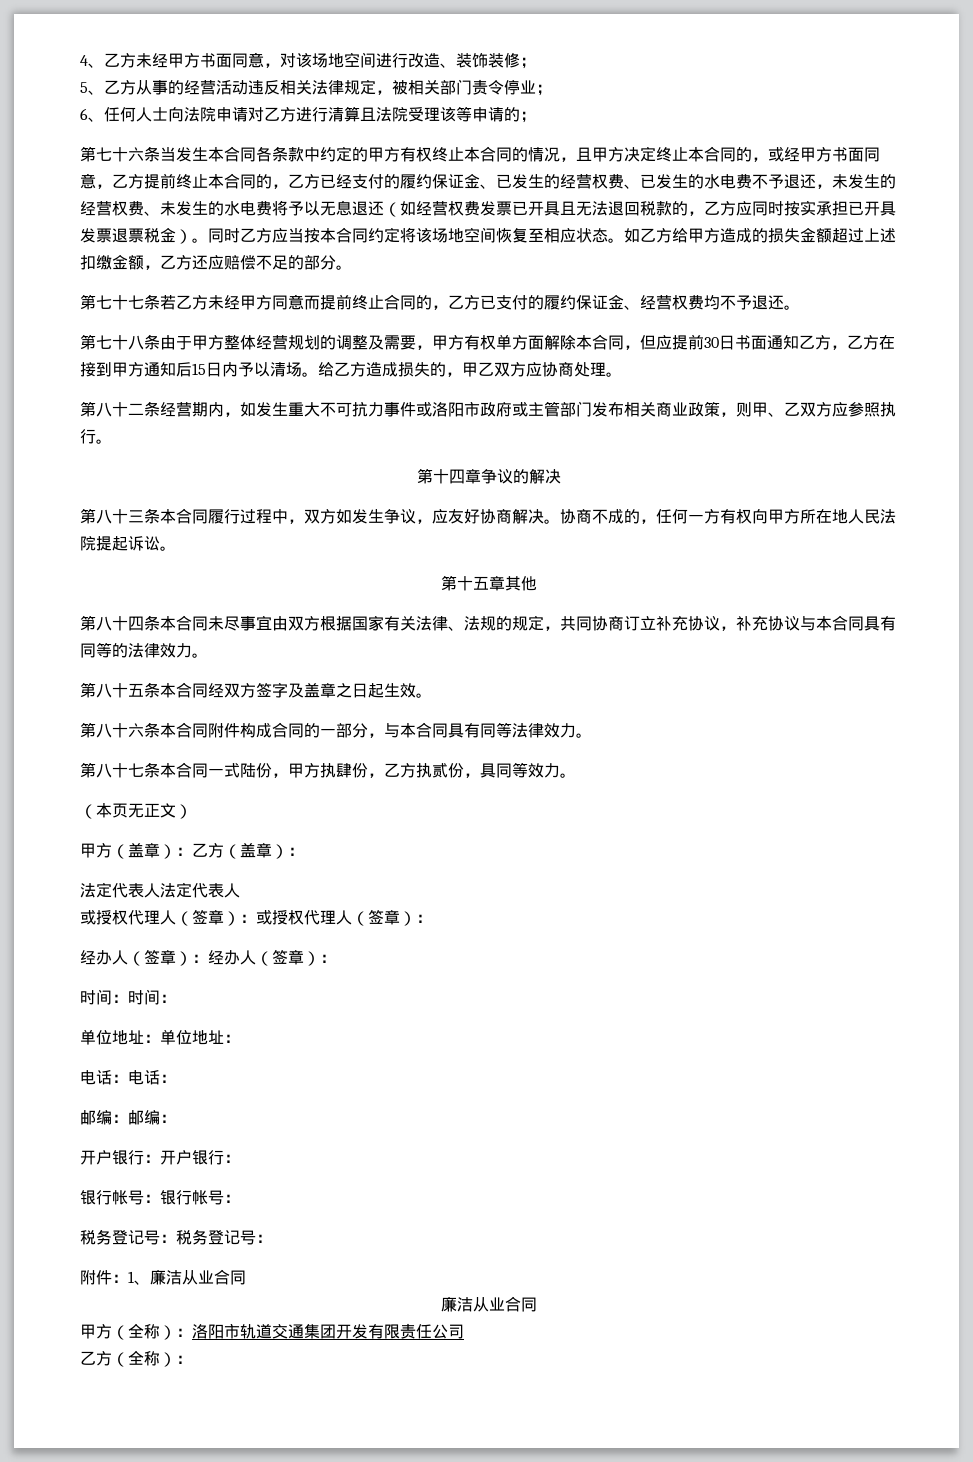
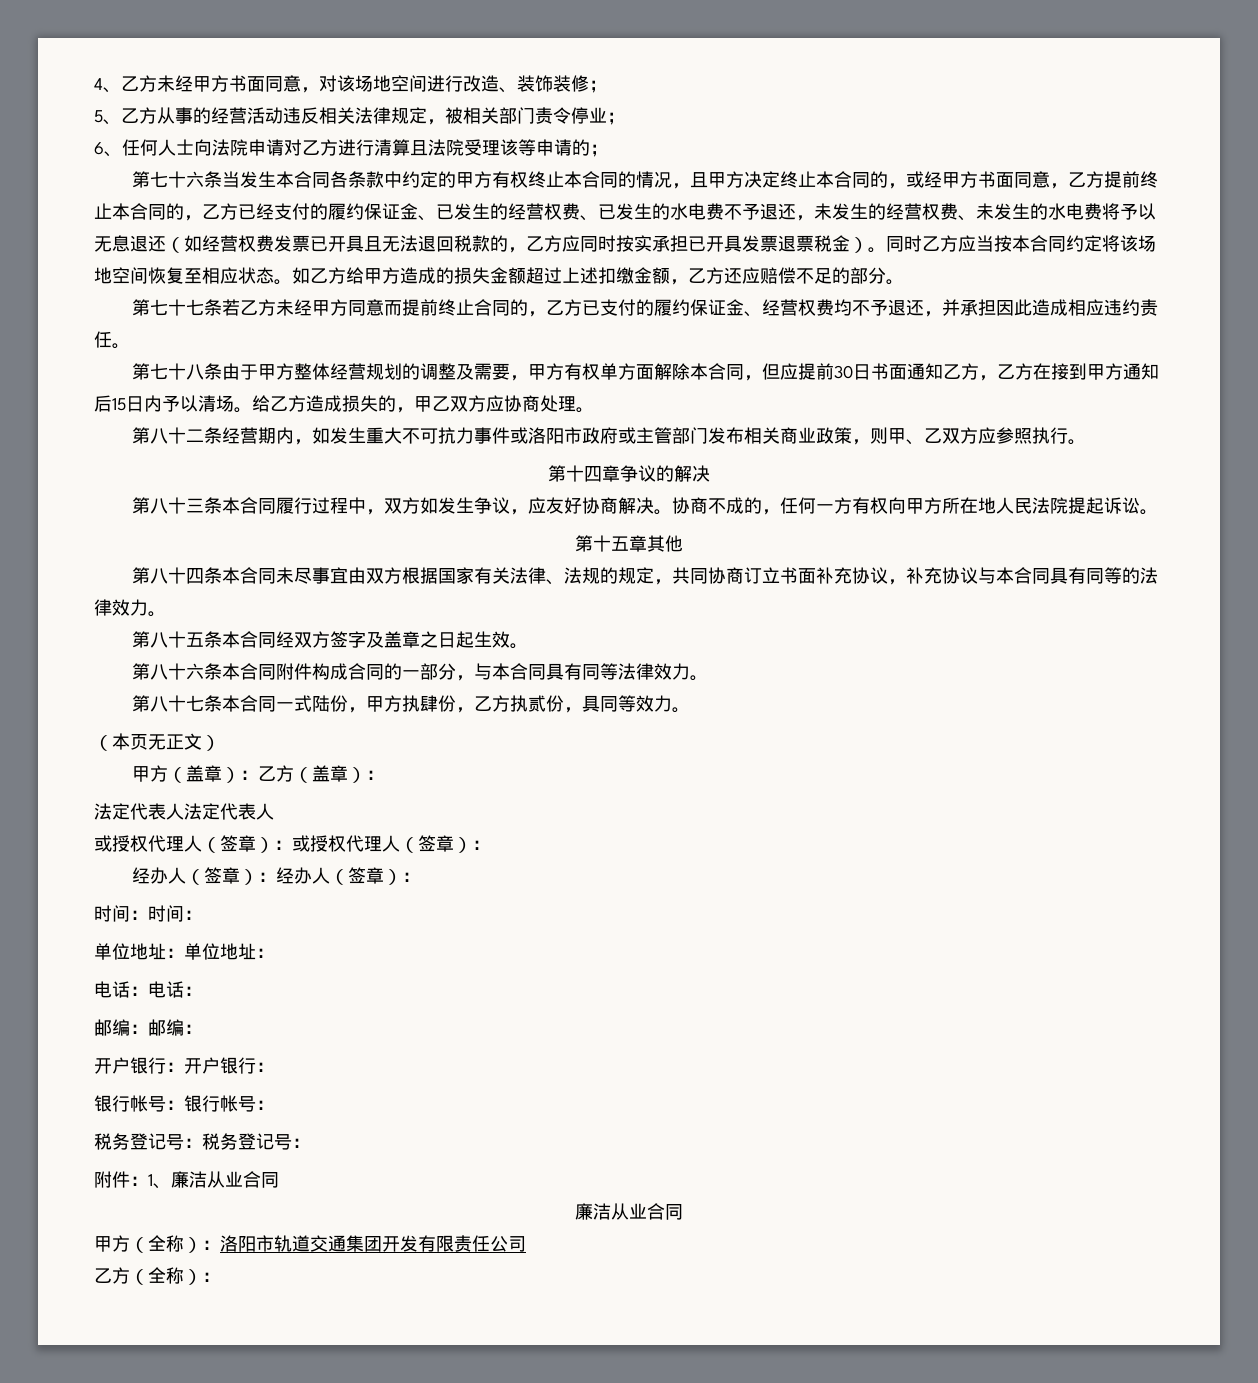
(784, 302) none -> [924,299,1159,317] [94,331,112,348] ，并承担因此造成相应违约责任
(656, 623) none -> [780,567,817,584] 书面

